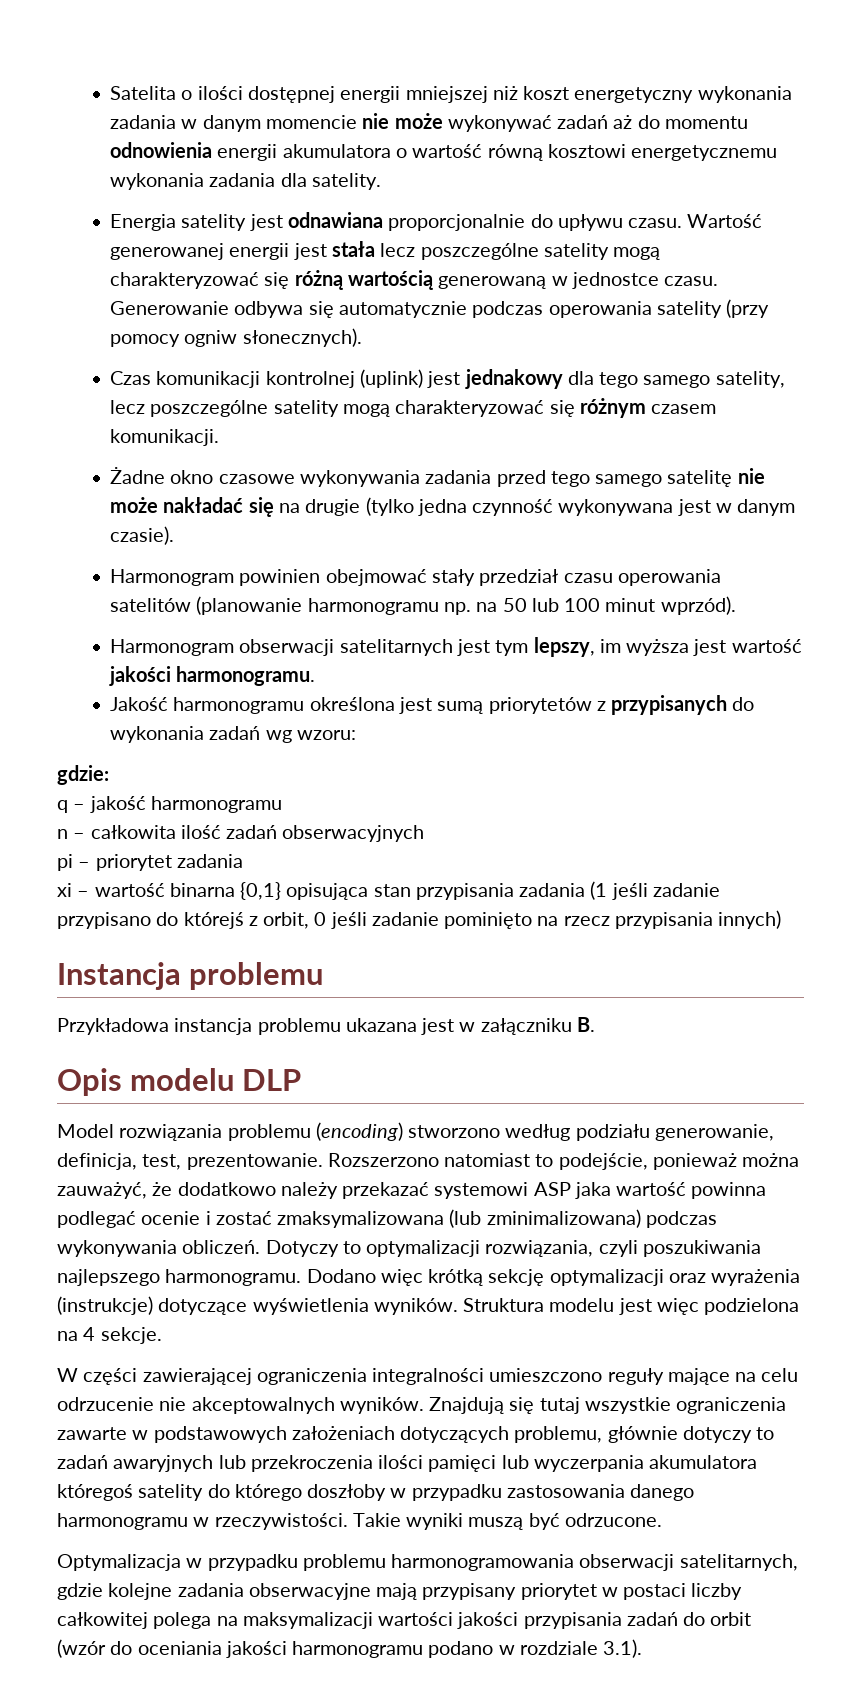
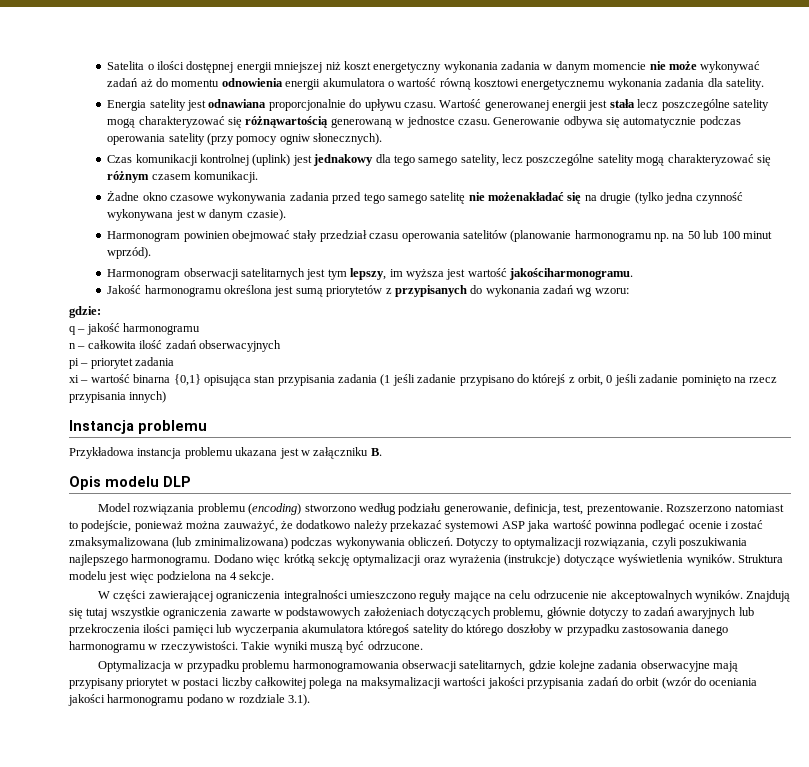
[294,270,435,290] różną wartością -> [245,116,329,128] różnąwartością
[110,497,244,513] może nakładać -> [488,192,565,201] możenakładać
[109,666,316,686] jakości harmonogramu. -> [509,268,634,280] jakościharmonogramu.

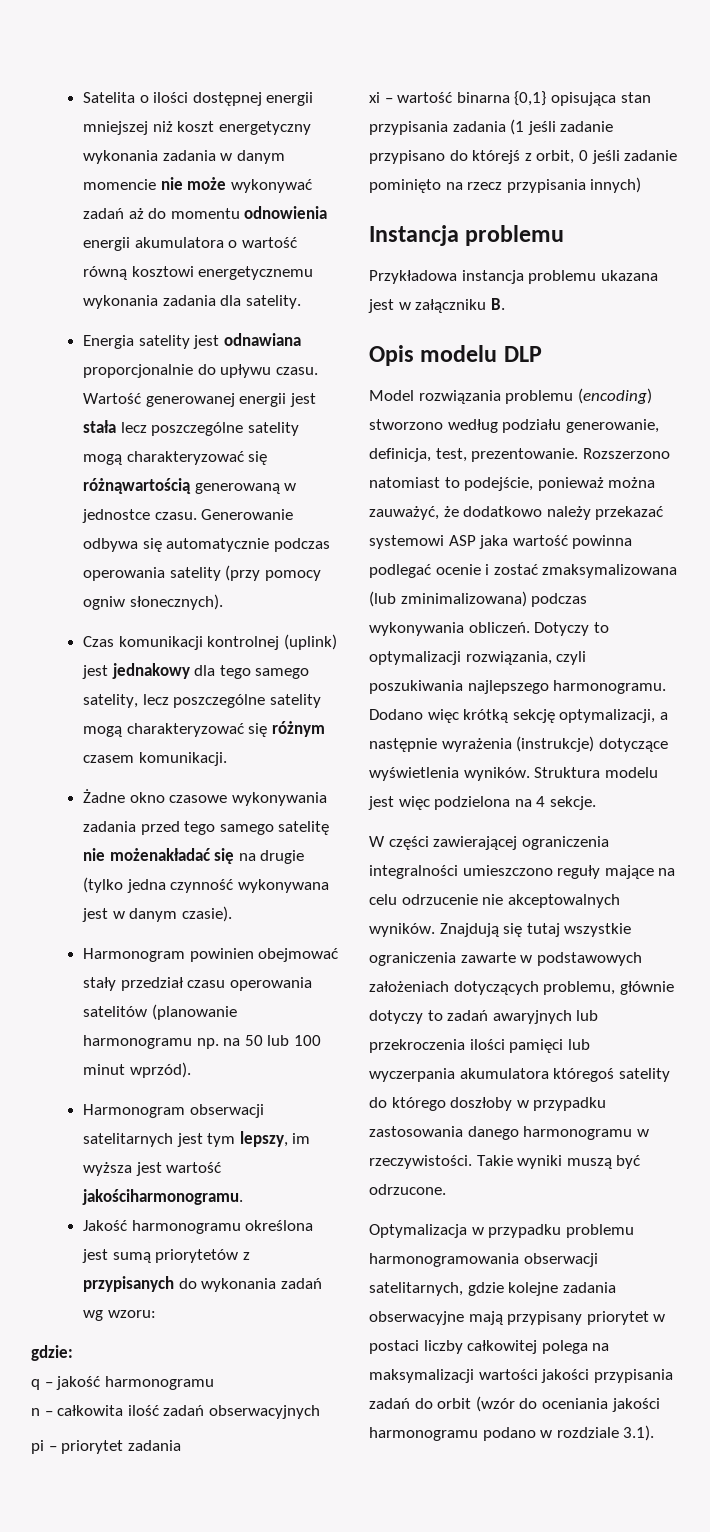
[353,554,446,566] optymalizacji oraz -> [559,709,668,723] [369,738,437,752] optymalizacji, a następnie

